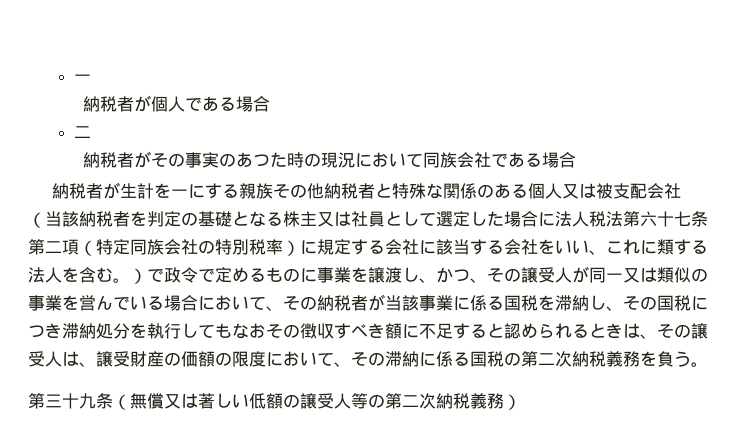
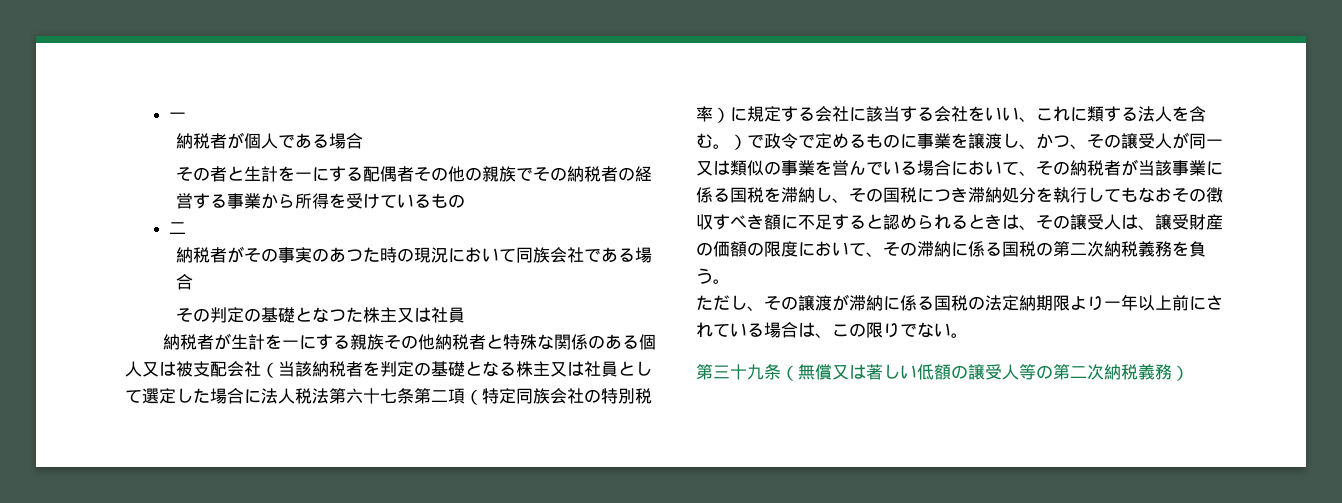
(270, 104) none -> [175,166,652,182] [175,193,465,209] // その者と生計を一にする配偶者その他の親族でその納税者の経営する事業から所得を受けているもの
(576, 160) none -> [175,307,465,323] // その判定の基礎となつた株主又は社員
(708, 364) none -> [696,294,1223,311] [696,322,968,338] // ただし、その譲渡が滞納に係る国税の法定納期限より一年以上前にされている場合は、この限りでない。

